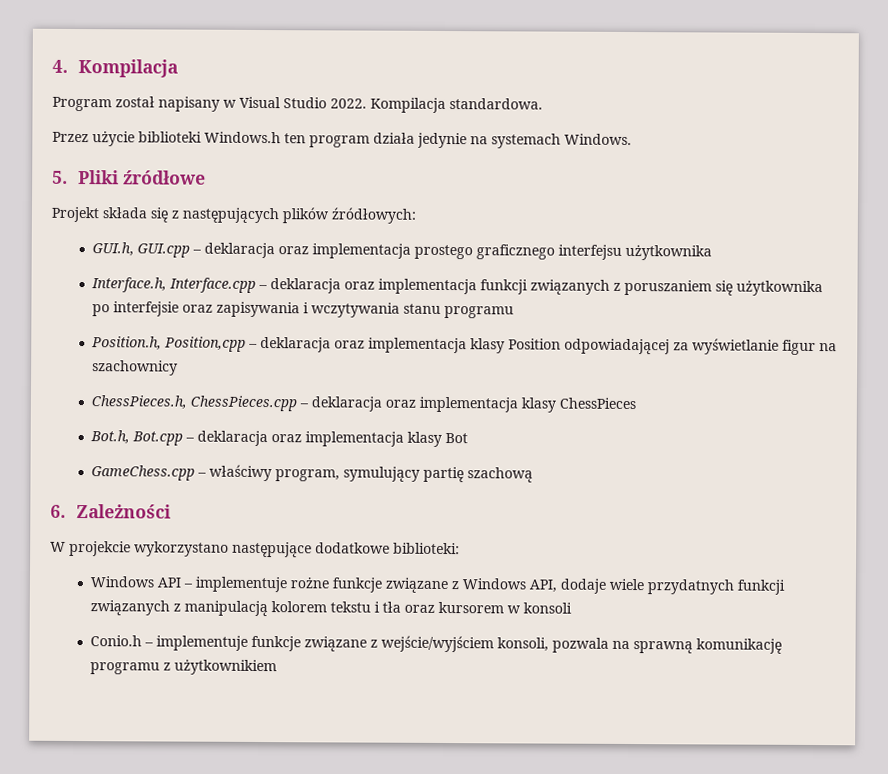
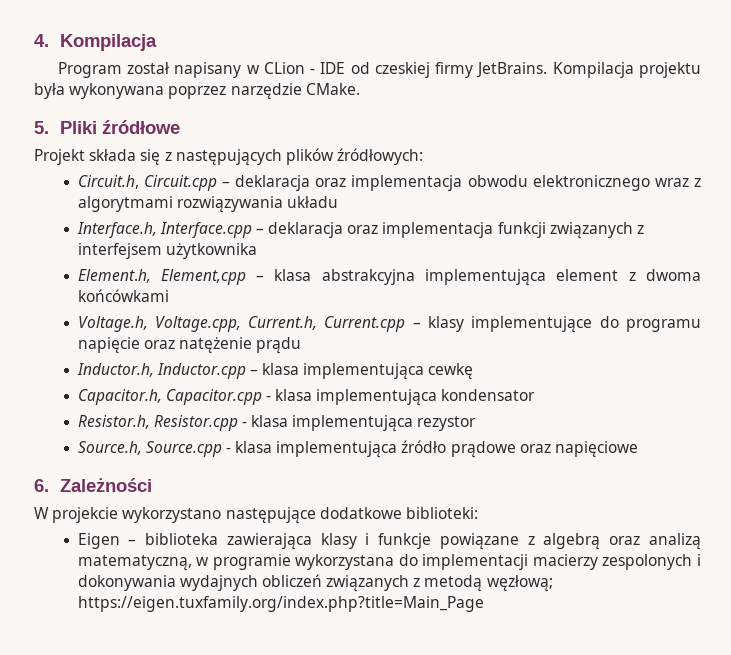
[239,96,543,114] [52,131,632,149] Visual Studio 2022. Kompilacja standardowa. // Przez użycie biblioteki Windows.h ten program działa jedynie na systemach Windows. -> [263,62,701,78] [34,83,360,99] CLion - IDE od czeskiej firmy JetBrains. Kompilacja projektu była wykonywana poprzez narzędzie CMake.
[91,242,712,261] GUI.h, GUI.cpp – deklaracja oraz implementacja prostego graficznego interfejsu użytkownika -> [77,175,701,191] [77,196,338,213] Circuit.h, Circuit.cpp – deklaracja oraz implementacja obwodu elektronicznego wraz z algorytmami rozwiązywania układu
[623,279,823,297] [91,301,514,319] [90,336,837,356] [91,360,178,376] [90,395,636,413] [89,430,468,447] [90,464,533,483] poruszaniem się użytkownika po interfejsie oraz zapisywania i wczytywania stanu programu // Position.h, Position,cpp – deklaracja oraz implementacja klasy Position odpowiadającej za wyświetlanie figur na szachownicy // ChessPieces.h, ChessPieces.cpp – deklaracja oraz implementacja klasy ChessPieces // Bot.h, Bot.cpp – deklaracja oraz implementacja klasy Bot // GameChess.cpp – właściwy program, symulujący partię szachową -> [77,243,257,259] [77,269,701,286] [77,289,169,302] [77,316,701,333] [77,337,302,354] [76,363,474,380] [77,389,536,406] [77,415,477,432] [77,440,639,458] interfejsem użytkownika // Element.h, Element,cpp – klasa abstrakcyjna implementująca element z dwoma końcówkami // Voltage.h, Voltage.cpp, Current.h, Current.cpp – klasy implementujące do programu napięcie oraz natężenie prądu // Inductor.h, Inductor.cpp – klasa implementująca cewkę // Capacitor.h, Capacitor.cpp - klasa implementująca kondensator // Resistor.h, Resistor.cpp - klasa implementująca rezystor // Source.h, Source.cpp - klasa implementująca źródło prądowe oraz napięciowe
[89,576,785,595] [89,600,572,617] [89,635,782,654] [89,659,277,676] Windows API – implementuje rożne funkcje związane z Windows API, dodaje wiele przydatnych funkcji związanych z manipulacją kolorem tekstu i tła oraz kursorem w konsoli // Conio.h – implementuje funkcje związane z wejście/wyjściem konsoli, pozwala na sprawną komunikację programu z użytkownikiem -> [77,533,701,550] [77,554,701,571] [77,574,553,592] [77,596,484,612] Eigen – biblioteka zawierająca klasy i funkcje powiązane z algebrą oraz analizą matematyczną, w programie wykorzystana do implementacji macierzy zespolonych i dokonywania wydajnych obliczeń związanych z metodą węzłową; https://eigen.tuxfamily.org/index.php?title=Main_Page

